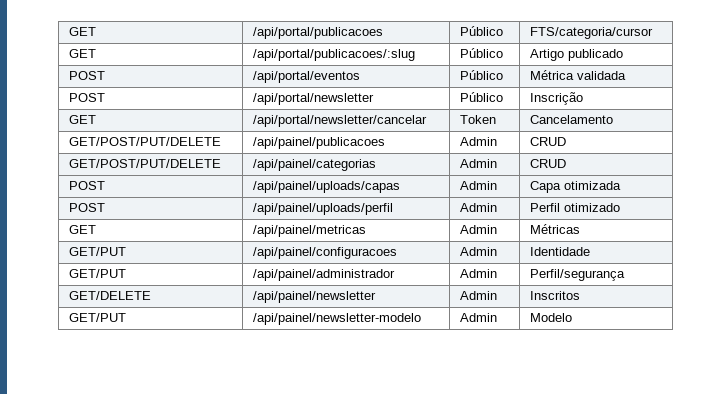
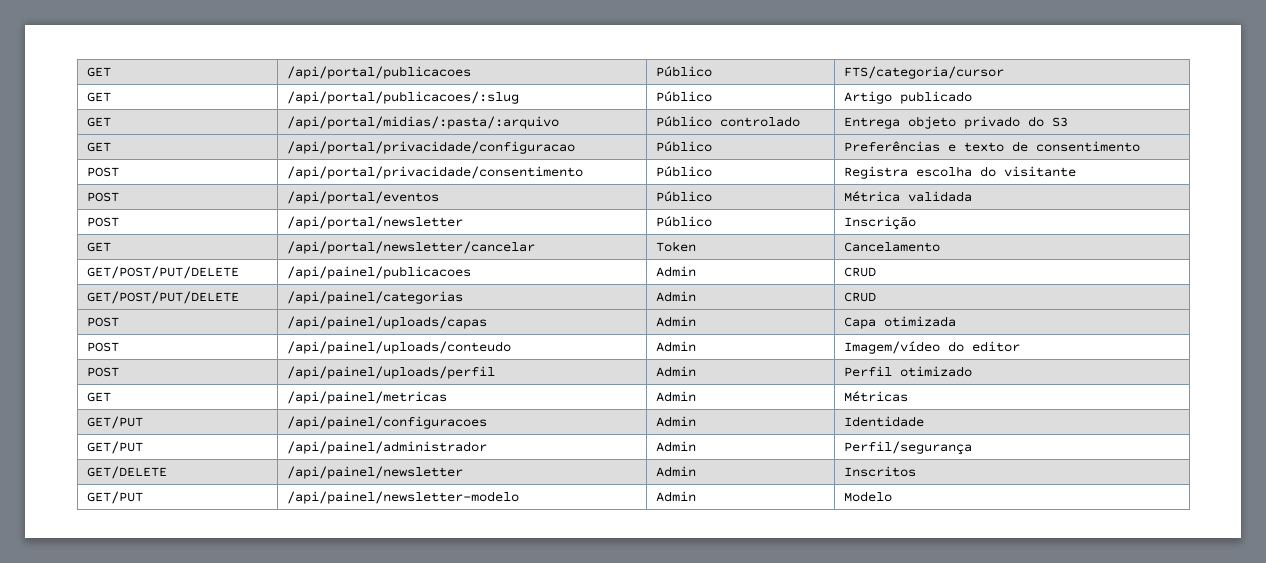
(624, 55) none -> [86,117,111,127] [286,116,559,129] [655,116,800,127] [843,116,1068,129] [86,142,111,152] [286,141,575,154] [655,141,712,152] [843,141,1140,152] [86,167,119,177] [286,166,583,179] [655,166,712,177] [843,166,1076,179] // GET | /api/portal/midias/:pasta/:arquivo | Público controlado | Entrega objeto privado do S3 // GET | /api/portal/privacidade/configuracao | Público | Preferências e texto de consentimento // POST | /api/portal/privacidade/consentimento | Público | Registra escolha do visitante
(622, 185) none -> [86,342,119,352] [286,341,511,354] [655,341,696,352] [843,341,1020,354] // POST | /api/painel/uploads/conteudo | Admin | Imagem/vídeo do editor

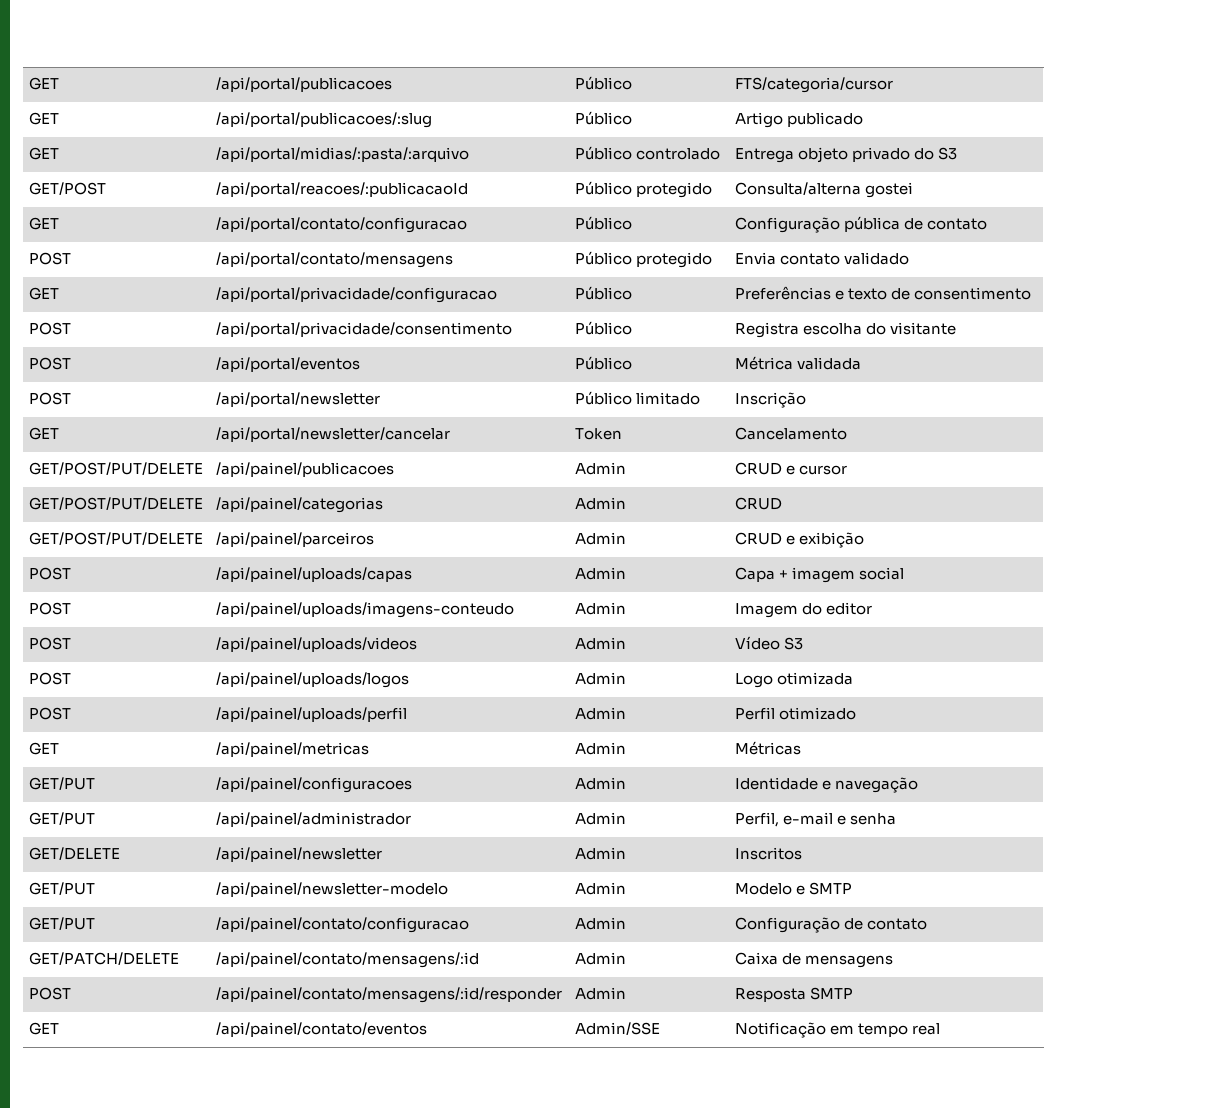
(1068, 122) none -> [29,182,107,195] [216,182,469,197] [575,181,713,198] [735,182,914,198] [29,217,60,230] [216,217,468,233] [575,216,633,230] [735,216,988,233] [29,252,72,265] [216,252,454,268] [575,251,713,268] [735,252,910,265] // GET/POST | /api/portal/reacoes/:publicacaoId | Público protegido | Consulta/alterna gostei // GET | /api/portal/contato/configuracao | Público | Configuração pública de contato // POST | /api/portal/contato/mensagens | Público protegido | Envia contato validado
(712, 221) none -> [636,392,701,405] limitado
(876, 272) none -> [786,465,848,475] e cursor
(876, 297) none -> [29,532,204,545] [216,532,375,547] [575,532,627,545] [735,532,865,548] // GET/POST/PUT/DELETE | /api/painel/parceiros | Admin | CRUD e exibição
[883,316,956,327] [86,342,119,352] [286,341,511,354] [655,341,696,352] [843,341,940,354] otimizada // POST | /api/painel/uploads/conteudo | Admin | Imagem/vídeo -> [779,567,905,583] [29,602,72,615] [216,602,515,618] [575,602,627,615] [735,603,799,618] + imagem social // POST | /api/painel/uploads/imagens-conteudo | Admin | Imagem
(1020, 346) none -> [29,637,72,650] [216,637,418,652] [575,637,627,650] [735,636,804,650] [29,672,72,685] [216,672,410,688] [575,672,627,685] [735,672,854,688] // POST | /api/painel/uploads/videos | Admin | Vídeo S3 // POST | /api/painel/uploads/logos | Admin | Logo otimizada
(924, 421) none -> [822,777,919,793] e navegação
[843,441,972,455] Perfil/segurança -> [735,812,897,827] Perfil, e-mail e senha
(892, 496) none -> [796,882,853,895] [29,917,96,930] [216,917,470,933] [575,917,627,930] [735,917,928,933] [29,952,180,965] [216,952,480,968] [575,952,627,965] [735,952,894,968] [29,987,72,1000] [216,987,563,1003] [575,987,627,1000] [735,987,854,1002] [29,1022,60,1035] [216,1022,428,1037] [575,1022,661,1035] [735,1022,941,1038] e SMTP // GET/PUT | /api/painel/contato/configuracao | Admin | Configuração de contato // GET/PATCH/DELETE | /api/painel/contato/mensagens/:id | Admin | Caixa de mensagens // POST | /api/painel/contato/mensagens/:id/responder | Admin | Resposta SMTP // GET | /api/painel/contato/eventos | Admin/SSE | Notificação em tempo real

